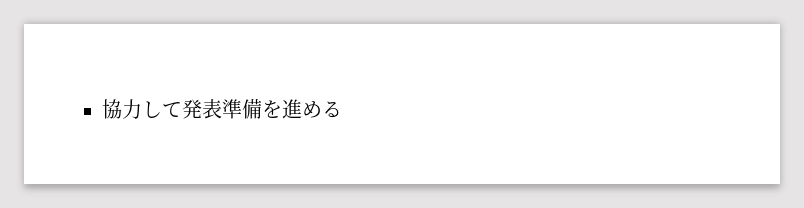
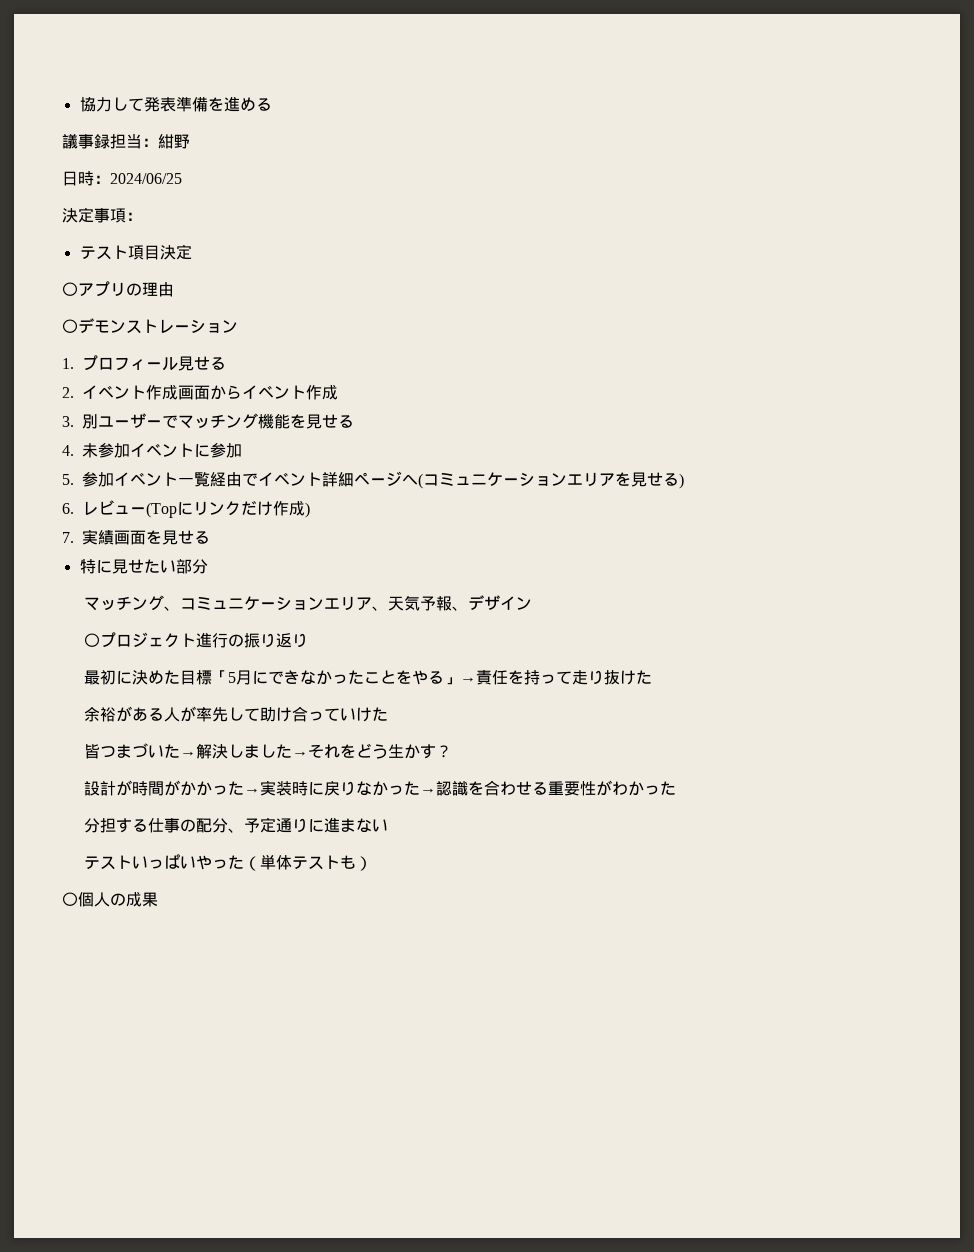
(342, 109) none -> [62,134,190,149] [62,171,182,186] [62,207,142,223] [79,244,192,260] [62,281,174,297] [62,318,238,334] [62,355,226,371] [62,385,338,400] [62,413,354,429] [62,443,242,458] [62,471,684,489] [62,500,310,518] [62,529,210,545] [79,559,208,574] [83,595,532,611] [83,632,308,648] [83,670,652,685] [83,706,388,722] [83,743,452,759] [83,780,676,796] [83,817,388,833] [83,854,372,871] [62,892,158,907] // 議事録担当：紺野 // 日時：2024/06/25 // 決定事項： // テスト項目決定 // 〇アプリの理由 // 〇デモンストレーション // 1.プロフィール見せる // 2.イベント作成画面からイベント作成 // 3.別ユーザーでマッチング機能を見せる // 4.未参加イベントに参加 // 5.参加イベント一覧経由でイベント詳細ページへ(コミュニケーションエリアを見せる) // 6.レビュー(Topにリンクだけ作成) // 7.実績画面を見せる // 特に見せたい部分 // マッチング、コミュニケーションエリア、天気予報、デザイン // 〇プロジェクト進行の振り返り // 最初に決めた目標「5月にできなかったことをやる」→責任を持って走り抜けた // 余裕がある人が率先して助け合っていけた // 皆つまづいた→解決しました→それをどう生かす？ // 設計が時間がかかった→実装時に戻りなかった→認識を合わせる重要性がわかった // 分担する仕事の配分、予定通りに進まない // テストいっぱいやった（単体テストも） // 〇個人の成果

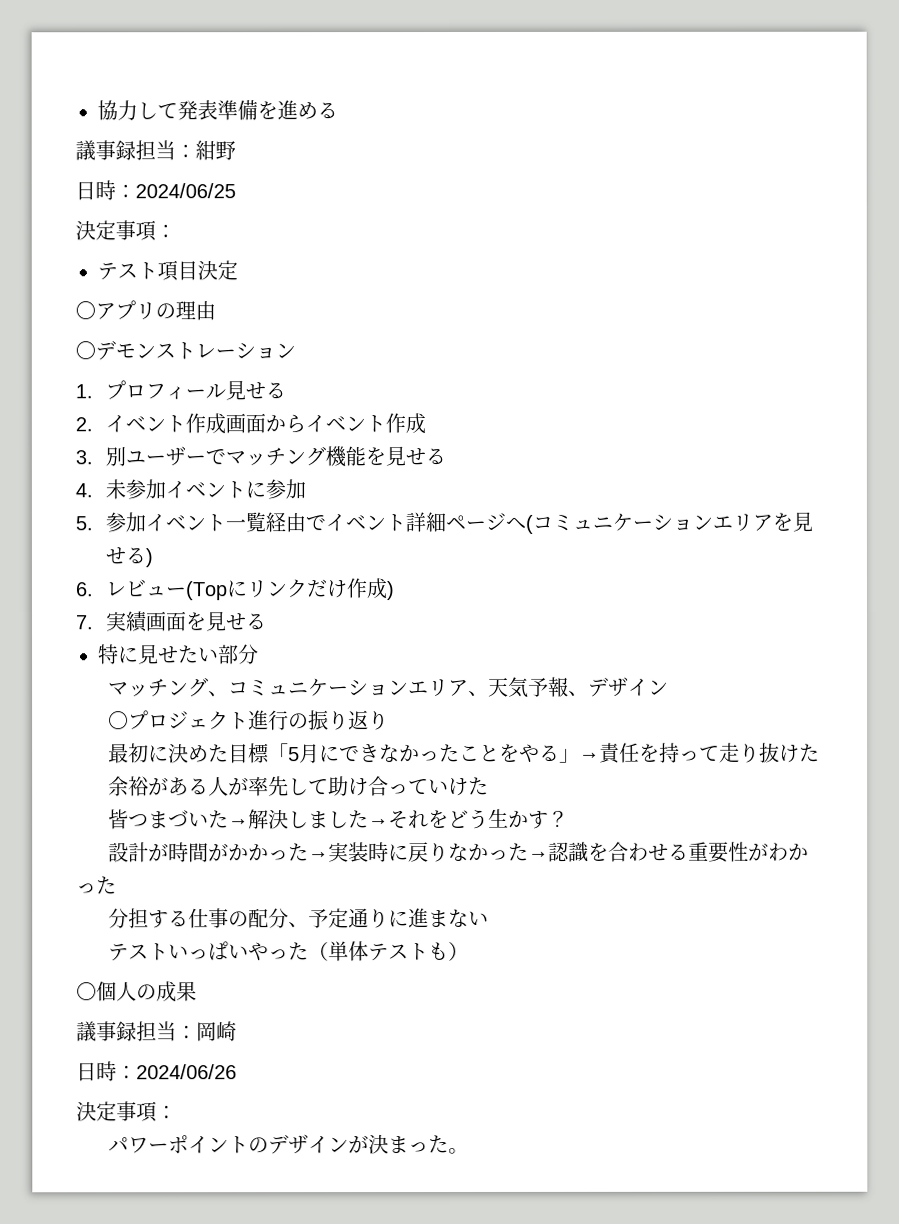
(158, 899) none -> [76,1021,237,1042] [76,1061,237,1082] [76,1101,177,1123] [108,1134,470,1155] // 議事録担当：岡崎 // 日時：2024/06/26 // 決定事項： // パワーポイントのデザインが決まった。

